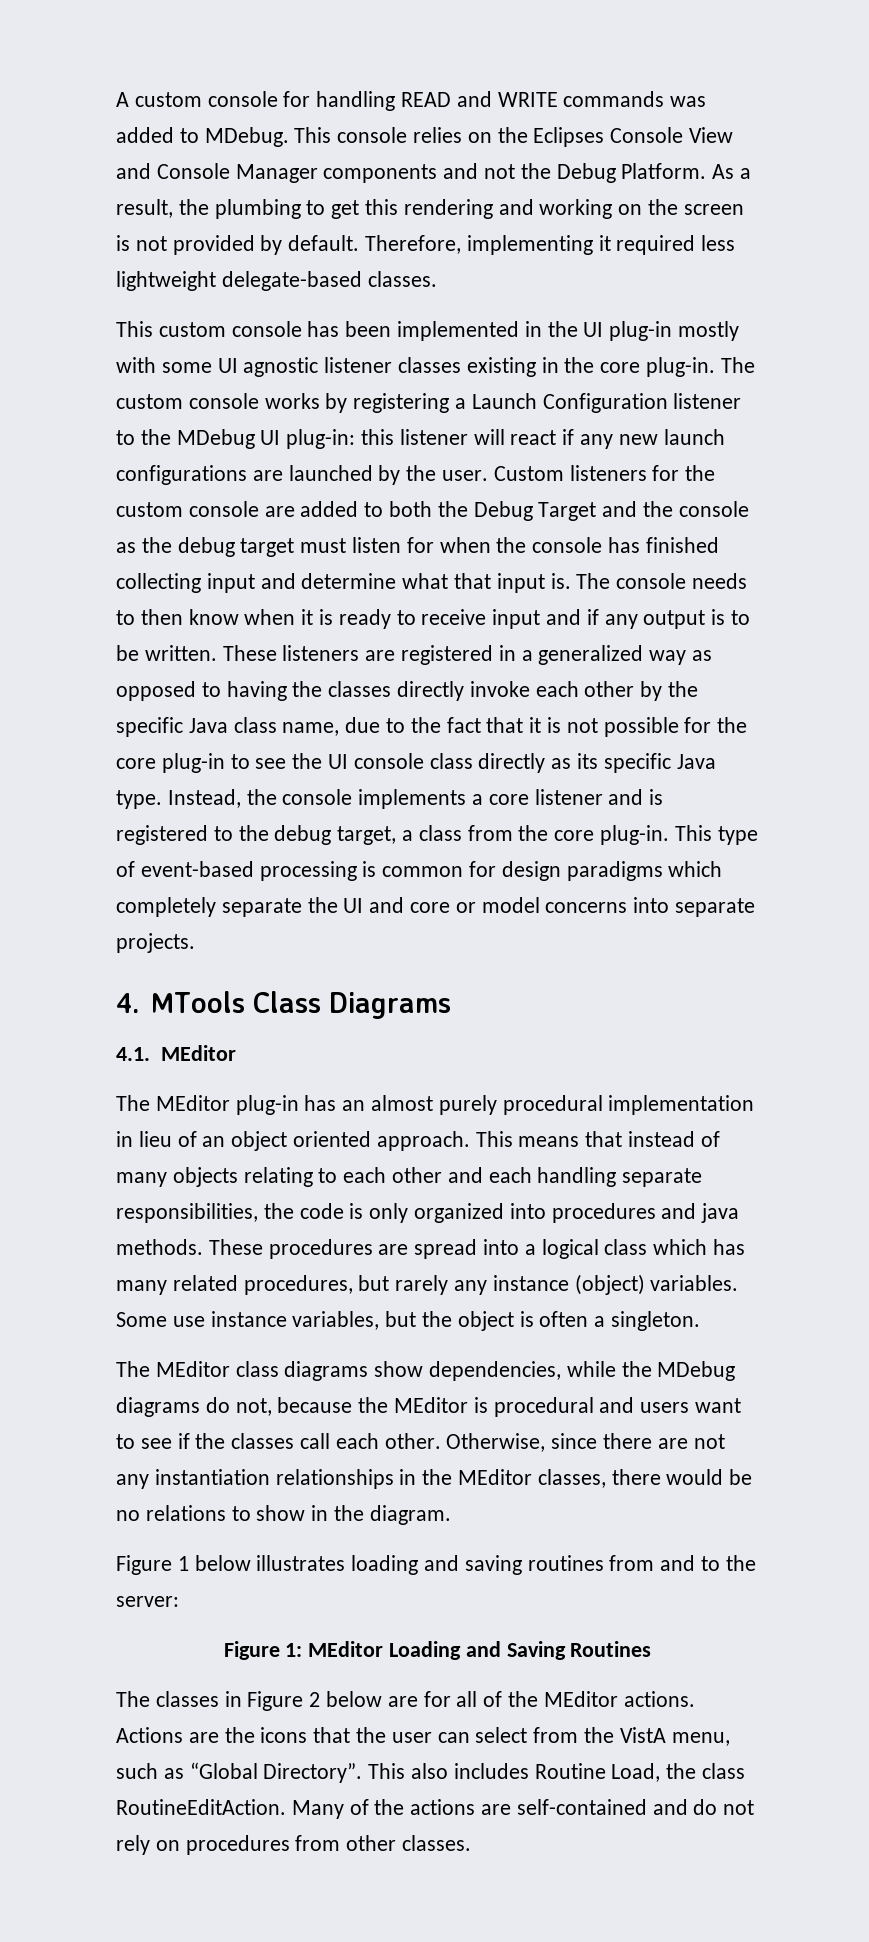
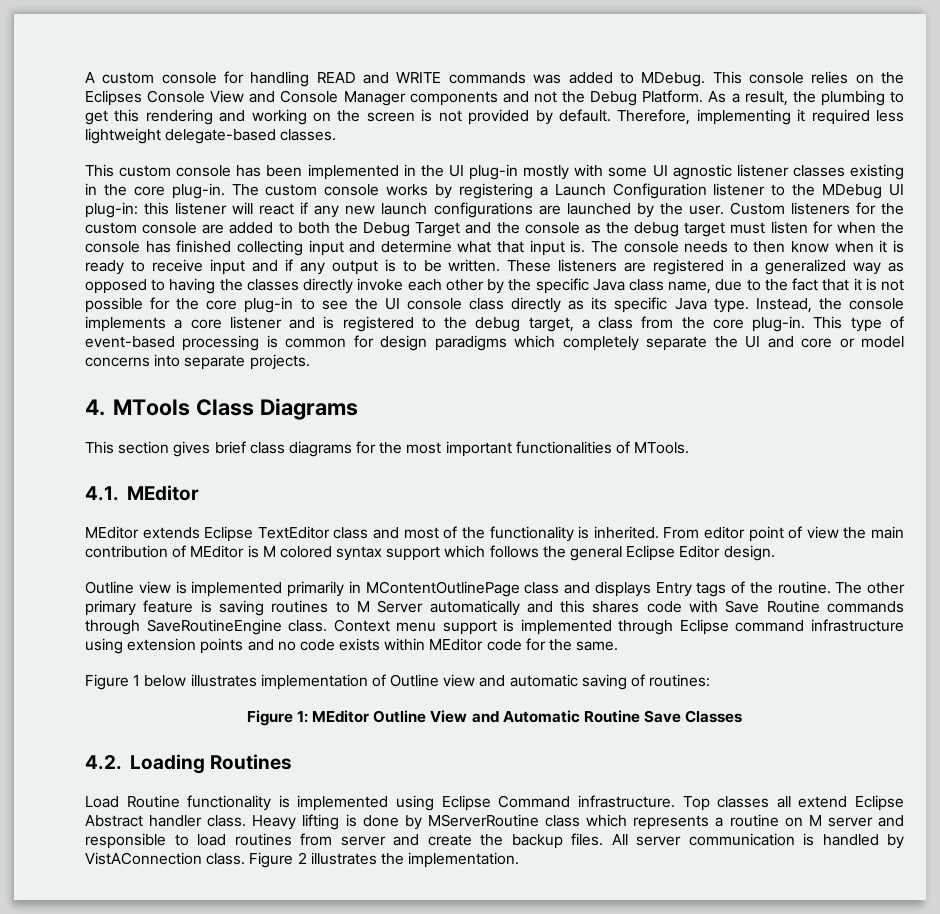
[116,1045,236,1061] [116,1095,755,1115] [116,1131,720,1151] [116,1167,703,1187] [116,1203,740,1223] [116,1239,746,1259] [116,1274,739,1295] [116,1311,701,1331] [116,1361,736,1381] [116,1397,742,1417] [116,1433,725,1452] [116,1469,753,1489] [116,1505,451,1525] [116,1555,756,1575] [116,1596,179,1607] [223,1641,652,1660] [116,1691,695,1711] [116,1727,730,1746] [116,1762,746,1783] [116,1799,755,1819] [116,1835,472,1855] 4.1. MEditor // The MEditor plug-in has an almost purely procedural implementation in lieu of an object oriented approach. This means that instead of many objects relating to each other and each handling separate responsibilities, the code is only organized into procedures and java methods. These procedures are spread into a logical class which has many related procedures, but rarely any instance (object) variables. Some use instance variables, but the object is often a singleton. // The MEditor class diagrams show dependencies, while the MDebug diagrams do not, because the MEditor is procedural and users want to see if the classes call each other. Otherwise, since there are not any instantiation relationships in the MEditor classes, there would be no relations to show in the diagram. // Figure 1 below illustrates loading and saving routines from and to the server: // Figure 1: MEditor Loading and Saving Routines // The classes in Figure 2 below are for all of the MEditor actions. Actions are the icons that the user can select from the VistA menu, such as “Global Directory”. This also includes Routine Load, the class RoutineEditAction. Many of the actions are self-contained and do not rely on procedures from other classes. -> [85,441,690,457] [85,485,199,501] [85,526,904,542] [85,545,775,561] [85,581,905,597] [85,600,904,616] [85,619,904,635] [85,638,619,654] [85,674,711,690] [246,710,743,726] [85,754,293,774] [85,795,905,811] [85,814,905,830] [85,833,904,849] [85,852,520,868] This section gives brief class diagrams for the most important functionalities of MTools. // 4.1. MEditor // MEditor extends Eclipse TextEditor class and most of the functionality is inherited. From editor point of view the main contribution of MEditor is M colored syntax support which follows the general Eclipse Editor design. // Outline view is implemented primarily in MContentOutlinePage class and displays Entry tags of the routine. The other primary feature is saving routines to M Server automatically and this shares code with Save Routine commands through SaveRoutineEngine class. Context menu support is implemented through Eclipse command infrastructure using extension points and no code exists within MEditor code for the same. // Figure 1 below illustrates implementation of Outline view and automatic saving of routines: // Figure 1: MEditor Outline View and Automatic Routine Save Classes // 4.2. Loading Routines // Load Routine functionality is implemented using Eclipse Command infrastructure. Top classes all extend Eclipse Abstract handler class. Heavy lifting is done by MServerRoutine class which represents a routine on M server and responsible to load routines from server and create the backup files. All server communication is handled by VistAConnection class. Figure 2 illustrates the implementation.

